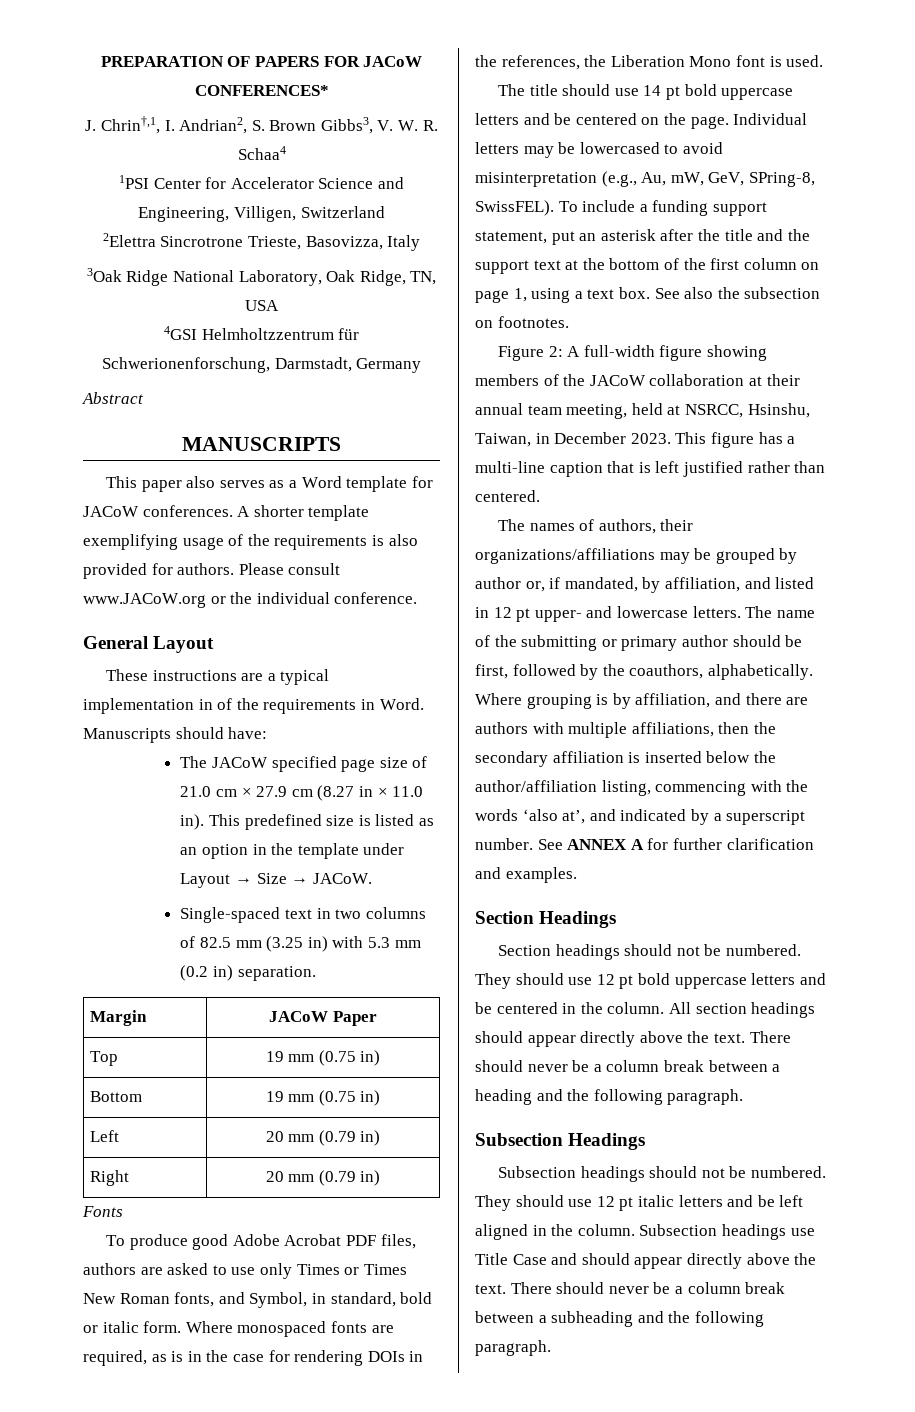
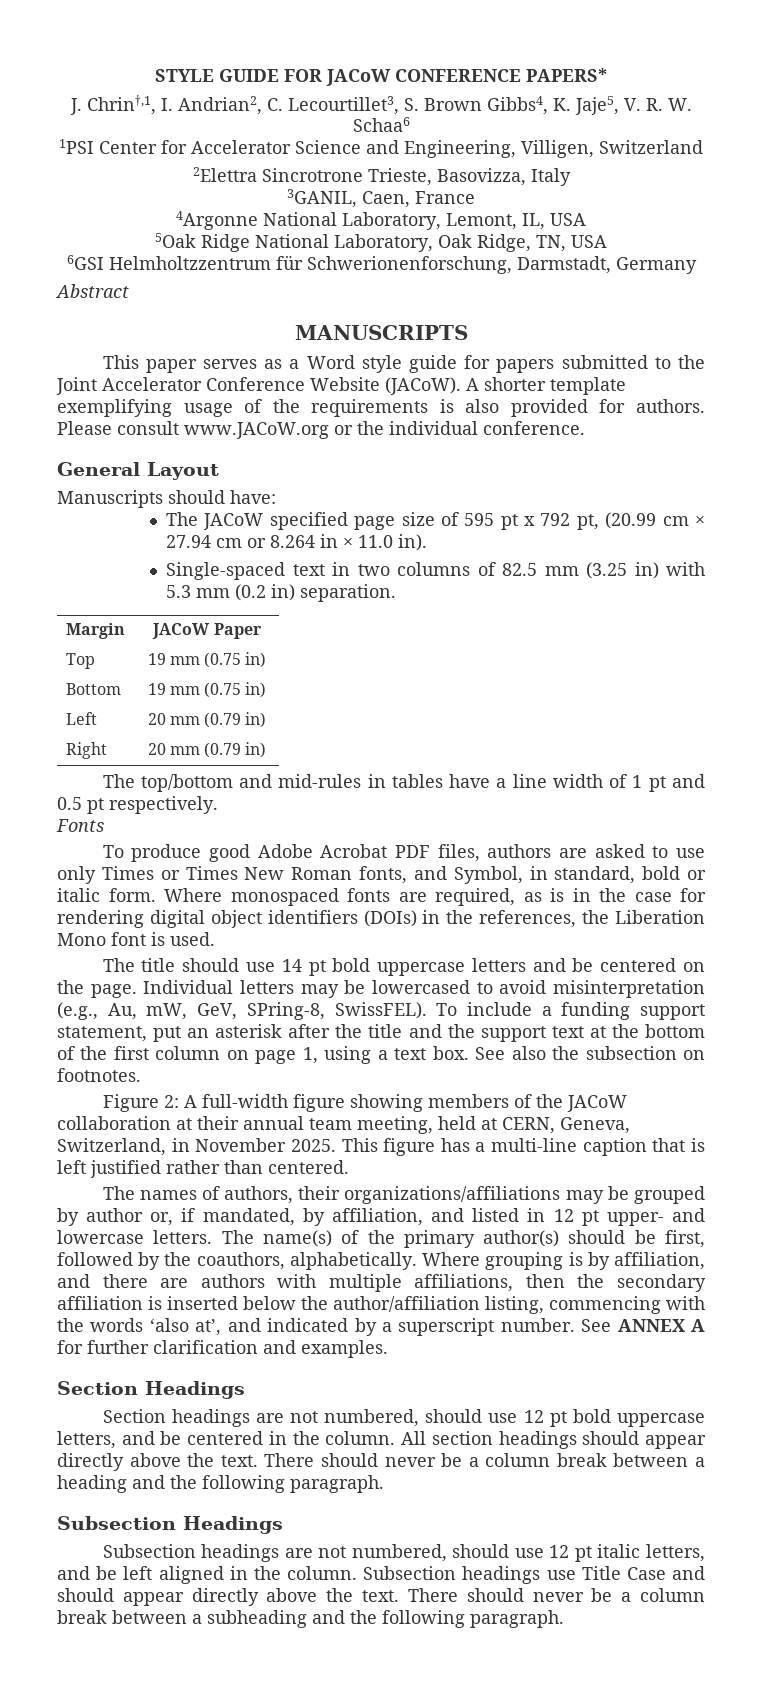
[100,56,423,67] [194,85,329,96] [85,116,438,134] [237,146,286,160] PREPARATION OF PAPERS FOR JACoW CONFERENCES* // J. Chrin†,1, I. Andrian2, S. Brown Gibbs3, V. W. R. Schaa4 -> [155,68,607,86] [69,95,692,115] [352,117,410,132] STYLE GUIDE FOR JACoW CONFERENCE PAPERS* // J. Chrin†,1, I. Andrian2, C. Lecourtillet3, S. Brown Gibbs4, K. Jaje5, V. R. W. Schaa6
[86,268,122,282] 3Oak -> [287,189,475,208] [176,211,586,230] [155,233,196,248] 3GANIL, Caen, France // 4Argonne National Laboratory, Lemont, IL, USA // 5Oak
[163,326,197,340] 4GSI -> [66,255,104,270] 6GSI
[186,476,216,488] also -> (197, 366) none
[346,476,433,492] [83,505,233,517] template for JACoW conferences. -> [361,355,705,373] [56,377,461,395] style guide for papers submitted to the Joint Accelerator Conference Website (JACoW).
[106,669,330,685] [83,698,424,714] These instructions are a typical implementation in of the requirements in Word. -> (219, 471) none
[180,785,424,801] [180,814,435,830] [180,843,405,859] [180,873,372,888] 21.0 cm × 27.9 cm (8.27 in × 11.0 in). This predefined size is listed as an option in the template under Layout → Size → JACoW. -> [464,512,705,530] [166,534,428,551] 595 pt x 792 pt, (20.99 cm × 27.94 cm or 8.264 in × 11.0 in).
(381, 1178) none -> [102,774,706,792] [57,796,218,814] // The top/bottom and mid-rules in tables have a line width of 1 pt and 0.5 pt respectively.
[367,1351,405,1362] DOIs -> [149,910,417,928] digital object identifiers (DOIs)
[684,403,810,418] [475,432,671,447] NSRCC, Hsinshu, Taiwan, in December 2023. -> [502,1117,630,1134] [57,1138,336,1156] CERN, Geneva, Switzerland, in November 2025.
[776,610,815,618] [475,635,728,651] name of the submitting or primary author -> [262,1230,560,1248] name(s) of the primary author(s)
[624,944,801,956] [475,973,511,989] should not be numbered. They -> [255,1409,420,1427] are not numbered,
[751,973,796,985] letters -> [57,1431,116,1449] letters,
[649,1166,826,1178] [475,1195,511,1211] should not be numbered. They -> [284,1544,447,1562] are not numbered,
[678,1195,723,1207] letters -> [645,1544,705,1562] letters,

